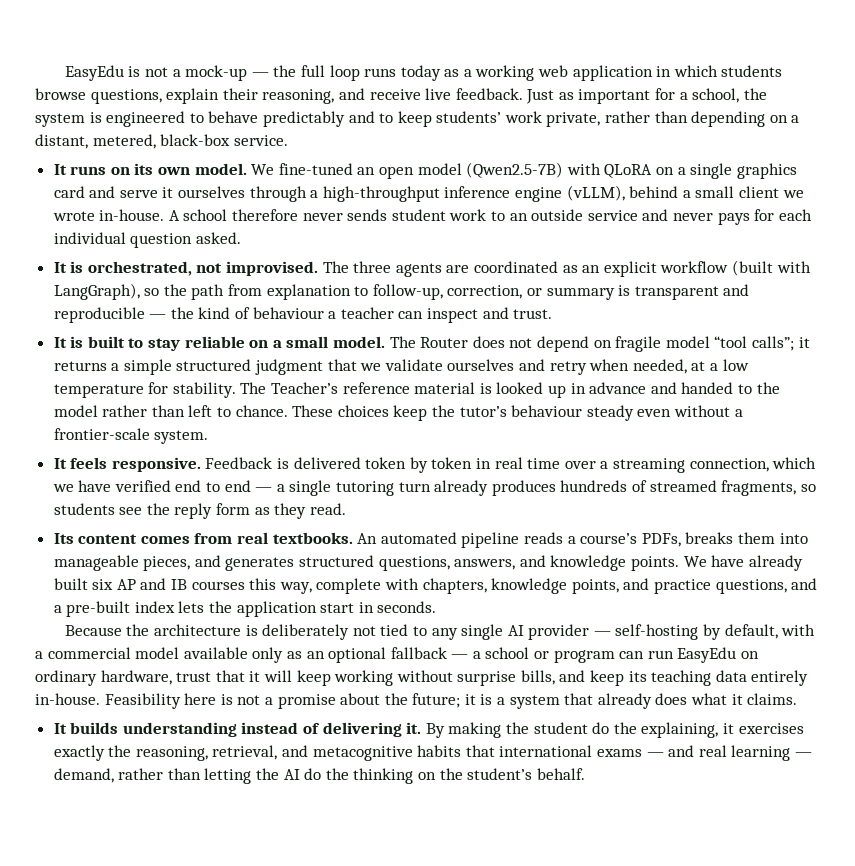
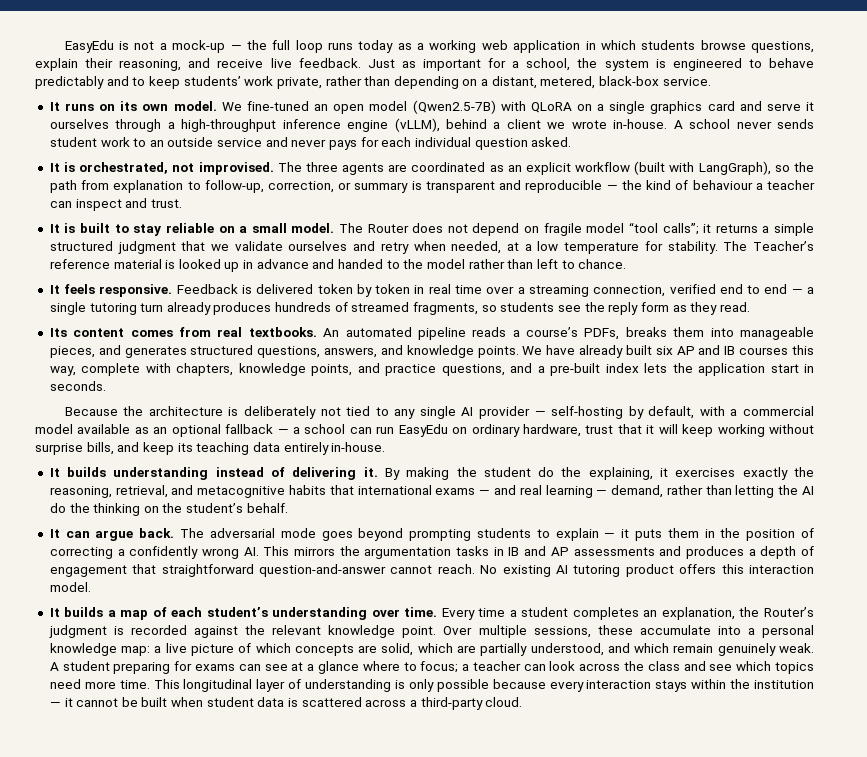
[695,186,735,198] small -> (501, 125) none
[232,209,299,221] therefore -> (731, 124) none
[292,405,743,421] [53,428,209,444] These choices keep the tutor’s behaviour steady even without a frontier-scale system. -> (627, 264) none
[772,457,817,469] [52,480,112,492] which we have -> (666, 291) none
[252,647,284,663] only -> (131, 429) none
[534,650,615,663] or program -> (346, 429) none
[104,693,798,709] Feasibility here is not a promise about the future; it is a system that already does what it claims. -> (386, 447) none
(585, 774) none -> [49,528,815,541] [49,546,815,559] [49,564,815,577] [49,582,91,592] [49,607,814,620] [48,625,815,638] [49,643,815,656] [49,661,814,674] [49,679,814,692] [49,697,523,710] // It can argue back. The adversarial mode goes beyond prompting students to explain — it puts them in the position of correcting a confidently wrong AI. This mirrors the argumentation tasks in IB and AP assessments and produces a depth of engagement that straightforward question-and-answer cannot reach. No existing AI tutoring product offers this interaction model. // It builds a map of each student’s understanding over time. Every time a student completes an explanation, the Router’s judgment is recorded against the relevant knowledge point. Over multiple sessions, these accumulate into a personal knowledge map: a live picture of which concepts are solid, which are partially understood, and which remain genuinely weak. A student preparing for exams can see at a glance where to focus; a teacher can look across the class and see which topics need more time. This longitudinal layer of understanding is only possible because every interaction stays within the institution — it cannot be built when student data is scattered across a third-party cloud.

